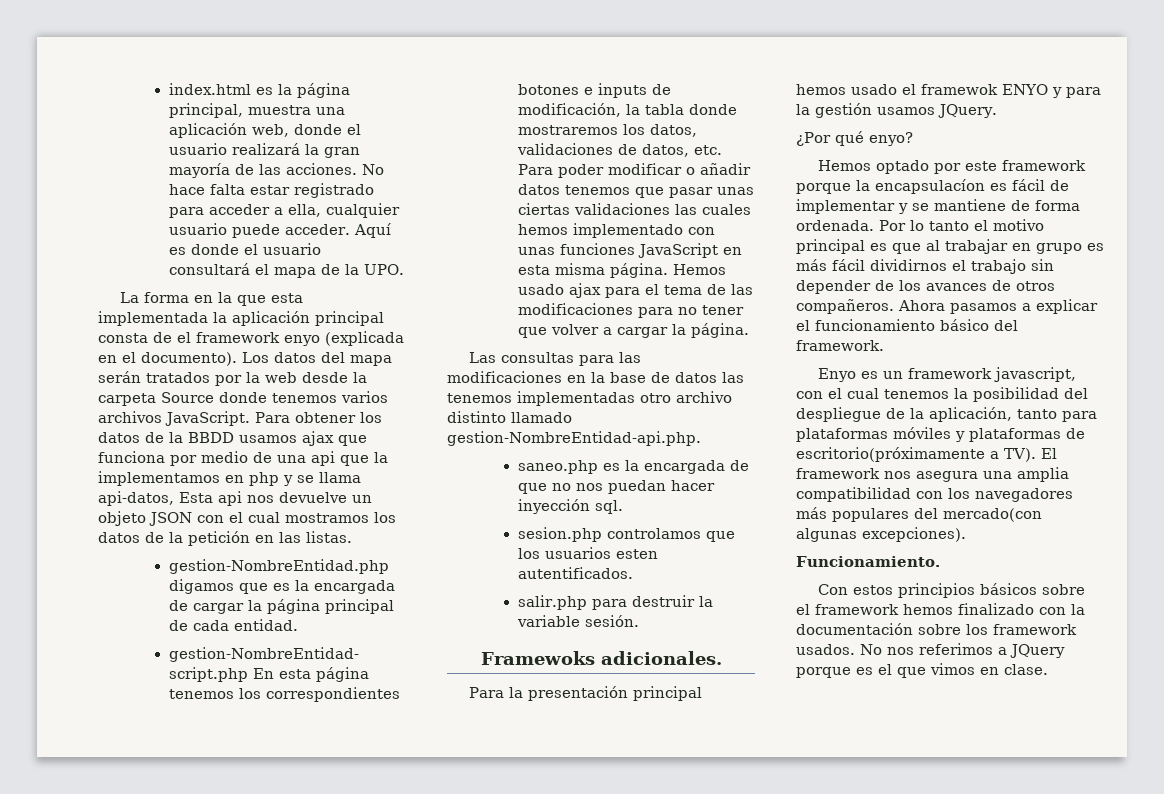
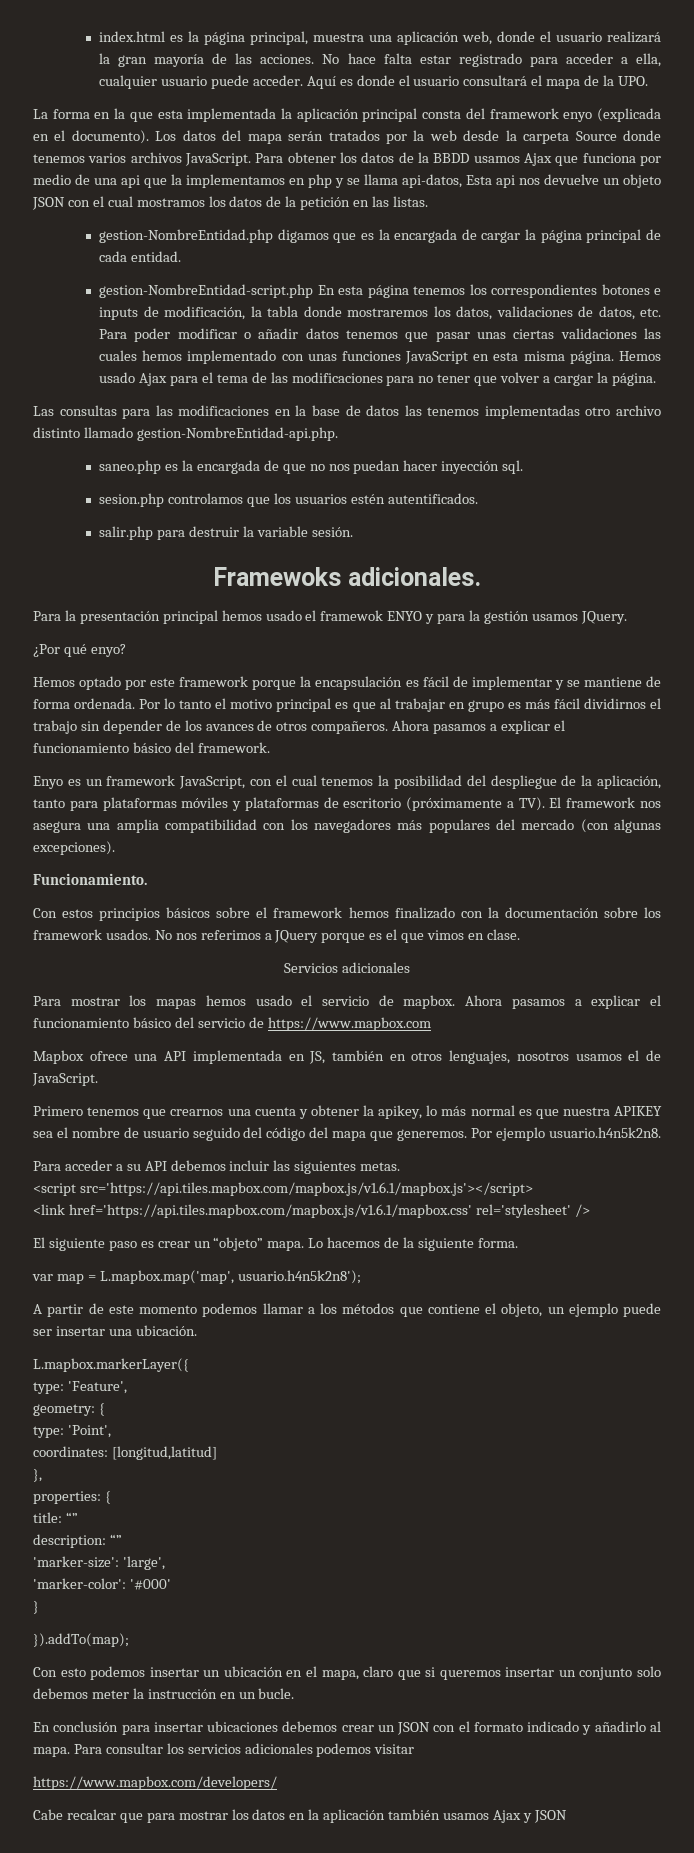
[153,332,191,343] de el -> [465,108,485,119] del
[302,431,334,446] ajax -> [523,153,552,166] Ajax
[568,283,601,298] ajax -> [139,373,168,386] Ajax
[615,549,658,559] esten -> [350,494,385,504] estén
[875,179,985,194] encapsulacíon -> [315,676,403,690] encapsulación
[994,367,1077,382] javascript, -> [179,776,246,789] JavaScript,
[796,447,985,462] escritorio(próximamente -> [343,797,503,811] escritorio (próximamente
[943,508,1042,522] mercado(con -> [521,819,609,833] mercado (con
(1048, 669) none -> [284,962,410,973] [33,995,661,1009] [33,1017,431,1031] [33,1050,661,1064] [32,1073,98,1086] [33,1105,662,1119] [33,1127,661,1141] [33,1160,401,1174] [33,1182,533,1196] [33,1204,590,1218] [33,1237,518,1251] [32,1270,361,1284] [33,1303,661,1317] [33,1325,197,1336] [33,1358,189,1372] [33,1381,127,1394] [33,1403,105,1416] [33,1425,111,1438] [33,1446,217,1460] [33,1469,42,1482] [33,1491,111,1504] [33,1512,78,1523] [33,1534,122,1548] [33,1556,165,1570] [33,1578,171,1590] [33,1601,39,1614] [33,1633,129,1647] [33,1666,661,1680] [33,1688,295,1699] [33,1721,661,1735] [33,1743,415,1757] [33,1776,277,1790] [33,1809,567,1823] // Servicios adicionales // Para mostrar los mapas hemos usado el servicio de mapbox. Ahora pasamos a explicar el funcionamiento básico del servicio de https://www.mapbox.com // Mapbox ofrece una API implementada en JS, también en otros lenguajes, nosotros usamos el de JavaScript. // Primero tenemos que crearnos una cuenta y obtener la apikey, lo más normal es que nuestra APIKEY sea el nombre de usuario seguido del código del mapa que generemos. Por ejemplo usuario.h4n5k2n8. // Para acceder a su API debemos incluir las siguientes metas. // <script src='https://api.tiles.mapbox.com/mapbox.js/v1.6.1/mapbox.js'></script> // <link href='https://api.tiles.mapbox.com/mapbox.js/v1.6.1/mapbox.css' rel='stylesheet' /> // El siguiente paso es crear un “objeto” mapa. Lo hacemos de la siguiente forma. // var map = L.mapbox.map('map', usuario.h4n5k2n8'); // A partir de este momento podemos llamar a los métodos que contiene el objeto, un ejemplo puede ser insertar una ubicación. // L.mapbox.markerLayer({ // type: 'Feature', // geometry: { // type: 'Point', // coordinates: [longitud,latitud] // }, // properties: { // title: “” // description: “” // 'marker-size': 'large', // 'marker-color': '#000' // } // }).addTo(map); // Con esto podemos insertar un ubicación en el mapa, claro que si queremos insertar un conjunto solo debemos meter la instrucción en un bucle. // En conclusión para insertar ubicaciones debemos crear un JSON con el formato indicado y añadirlo al mapa. Para consultar los servicios adicionales podemos visitar // https://www.mapbox.com/developers/ // Cabe recalcar que para mostrar los datos en la aplicación también usamos Ajax y JSON

